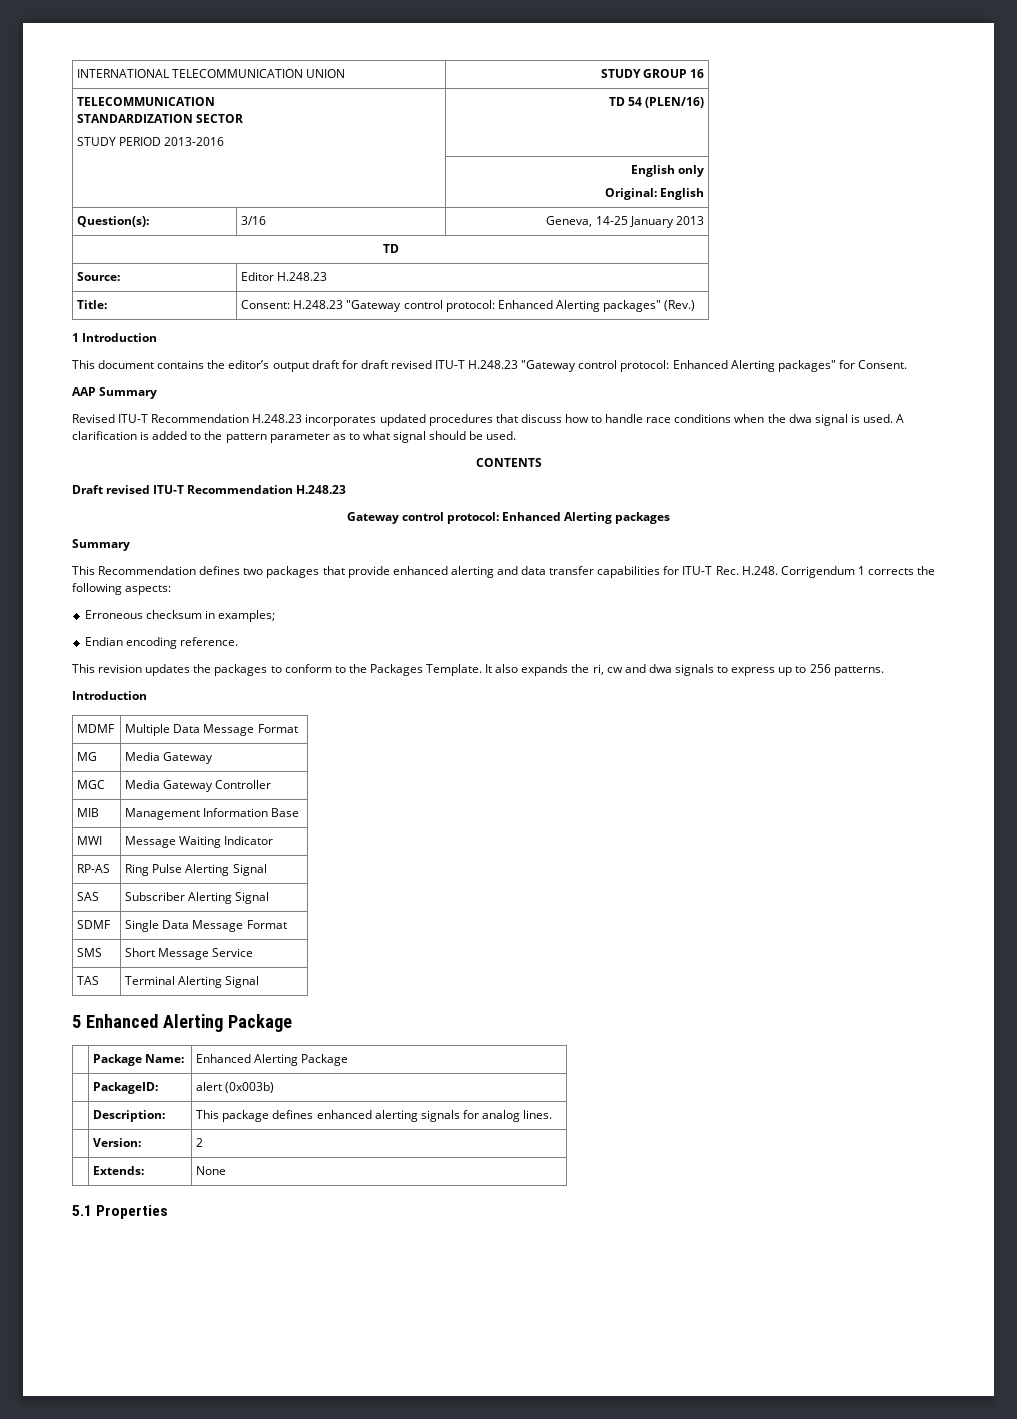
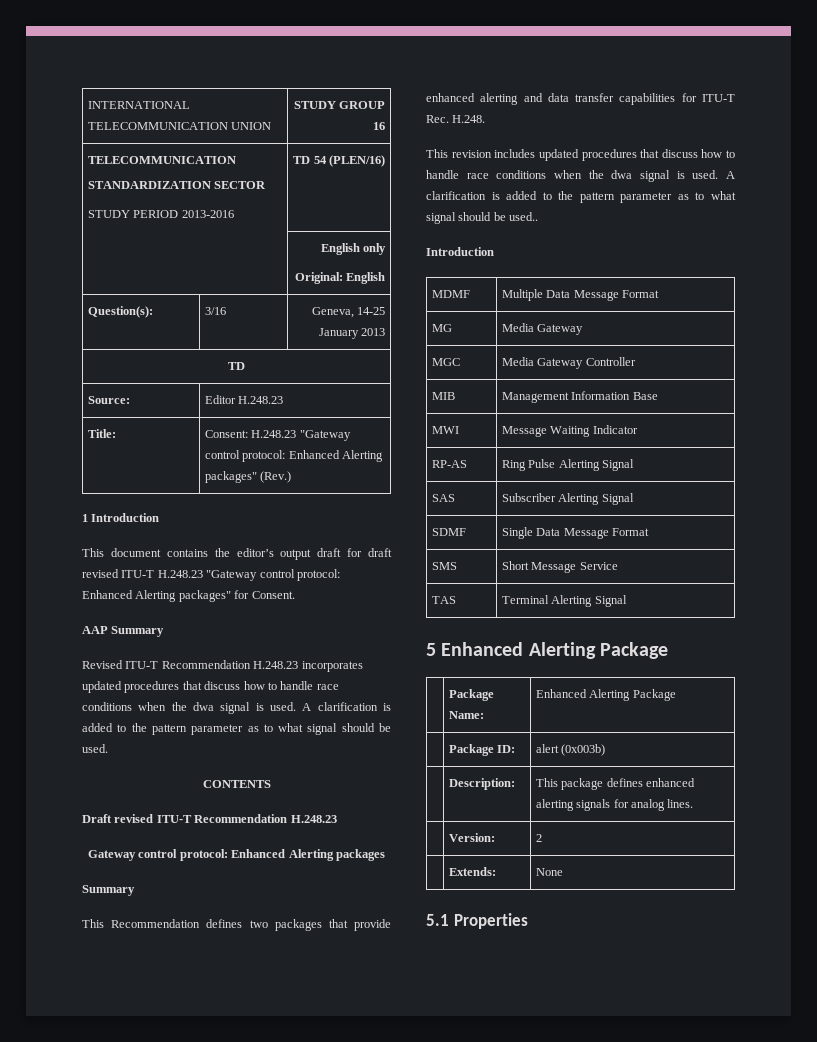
[780,566,936,578] [72,583,172,595] [84,610,275,622] [84,637,238,649] [72,664,884,676] Corrigendum 1 corrects the following aspects: // Erroneous checksum in examples; // Endian encoding reference. // This revision updates the packages to conform to the Packages Template. It also expands the ri, cw and dwa signals to express up to 256 patterns. -> [426,149,735,161] [426,170,735,182] [426,191,736,203] [426,212,539,224] // This revision includes updated procedures that discuss how to handle race conditions when the dwa signal is used. A clarification is added to the pattern parameter as to what signal should be used..
[93,1082,159,1094] PackageID: -> [448,744,516,756] Package ID:

